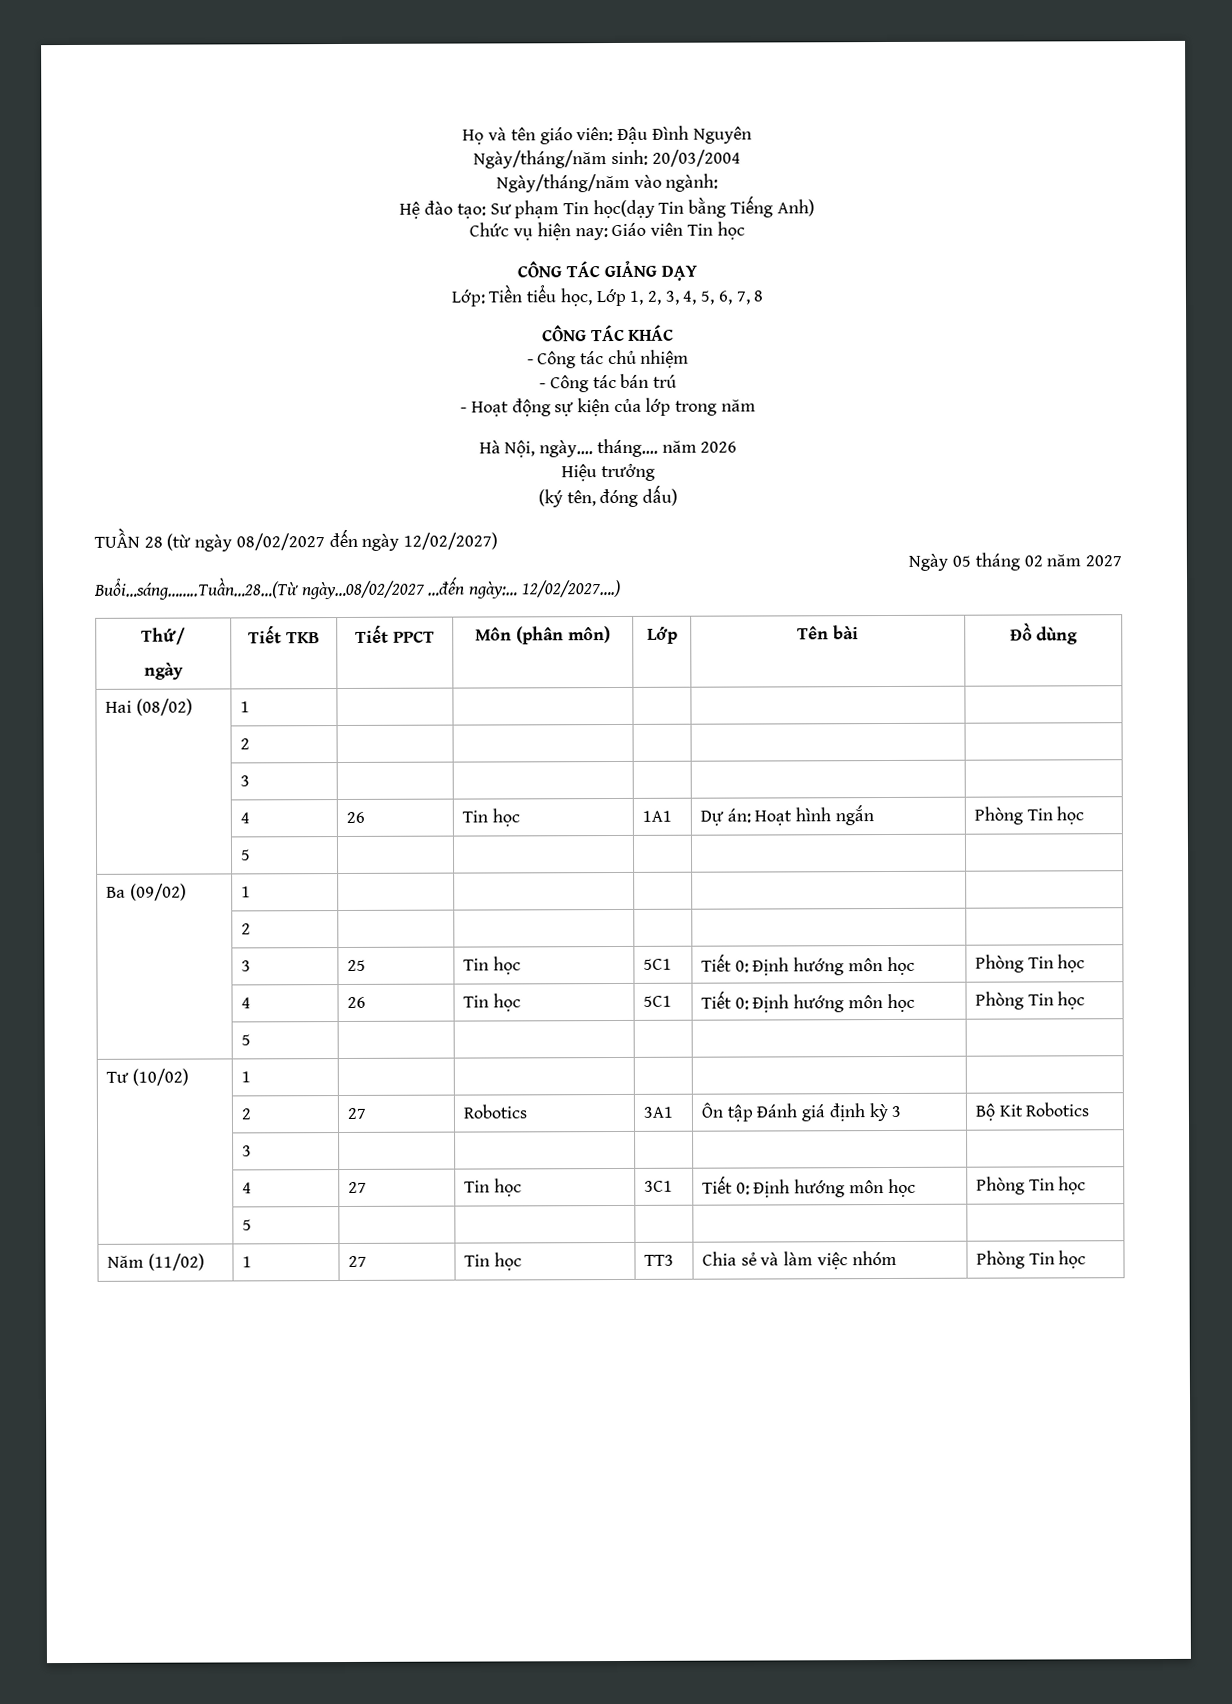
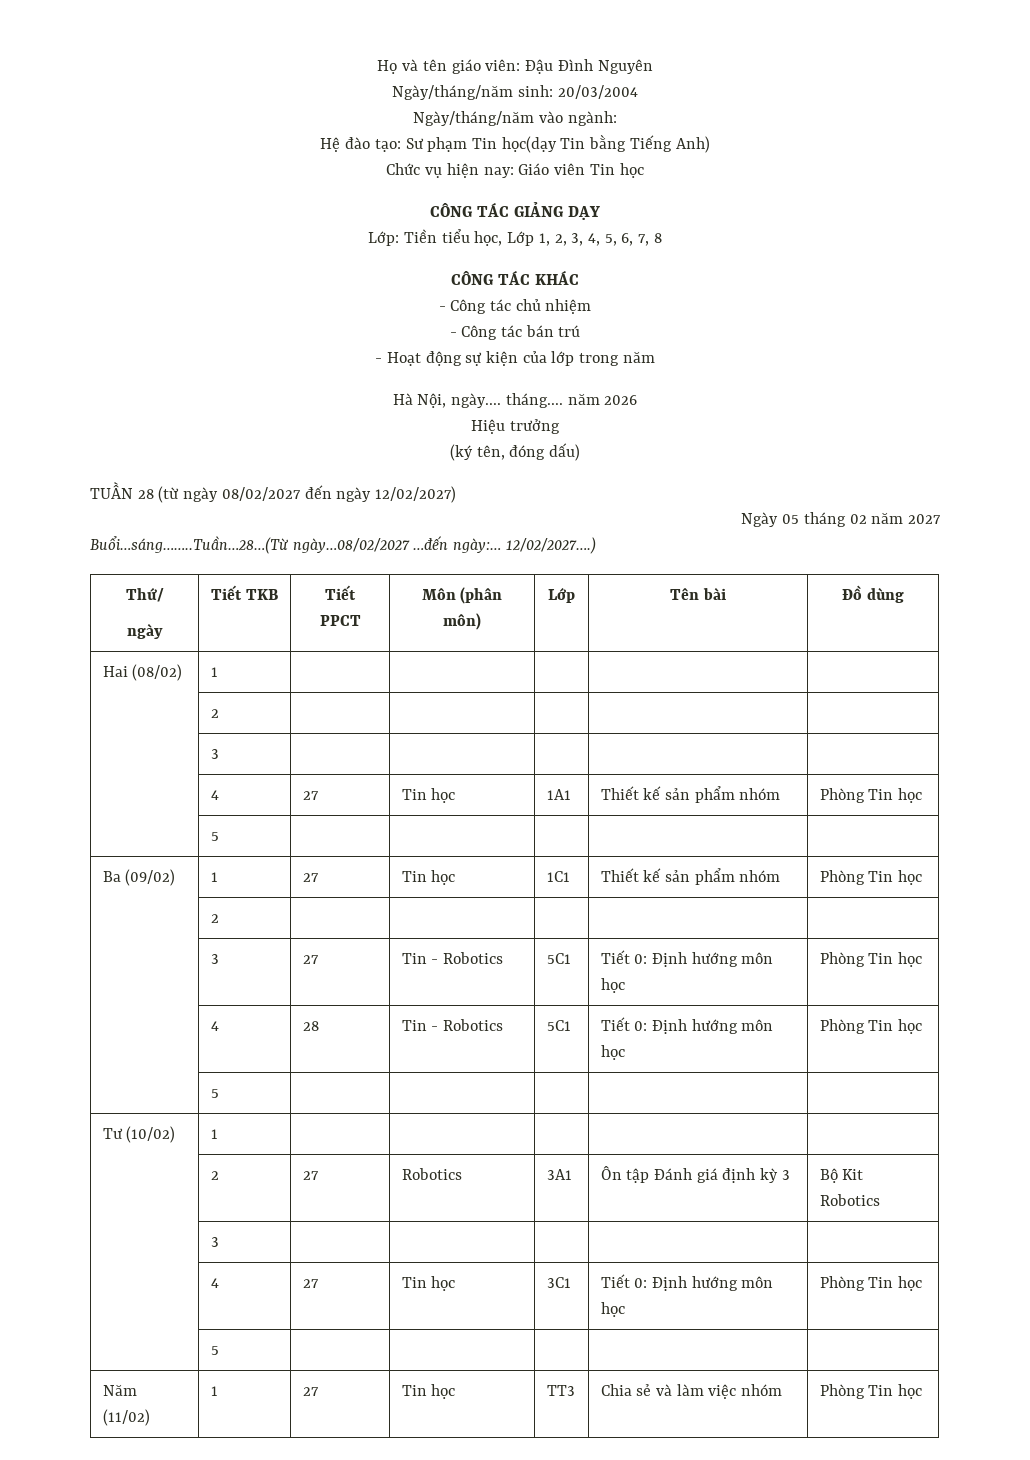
[345,811,365,823] 26 -> [302,791,319,800] 27
[699,805,874,826] Dự án: Hoạt hình ngắn -> [600,786,781,803] Thiết kế sản phẩm nhóm
[240,923,251,935] [240,960,251,972] [346,959,366,971] [462,956,521,975] | | | | // | 2 | | | | | // | 3 | 25 | Tin học -> [302,873,319,882] [401,870,456,885] [546,871,570,882] [600,868,781,885] [819,870,922,885] [210,914,219,923] [210,954,219,964] [302,955,319,964] [401,952,503,964] 27 | Tin học | 1C1 | Thiết kế sản phẩm nhóm | Phòng Tin học // | 2 | | | | | // | 3 | 27 | Tin - Robotics
[346,996,366,1008] [462,993,521,1012] 26 | Tin học -> [302,1021,319,1031] [401,1019,503,1031] 28 | Tin - Robotics

